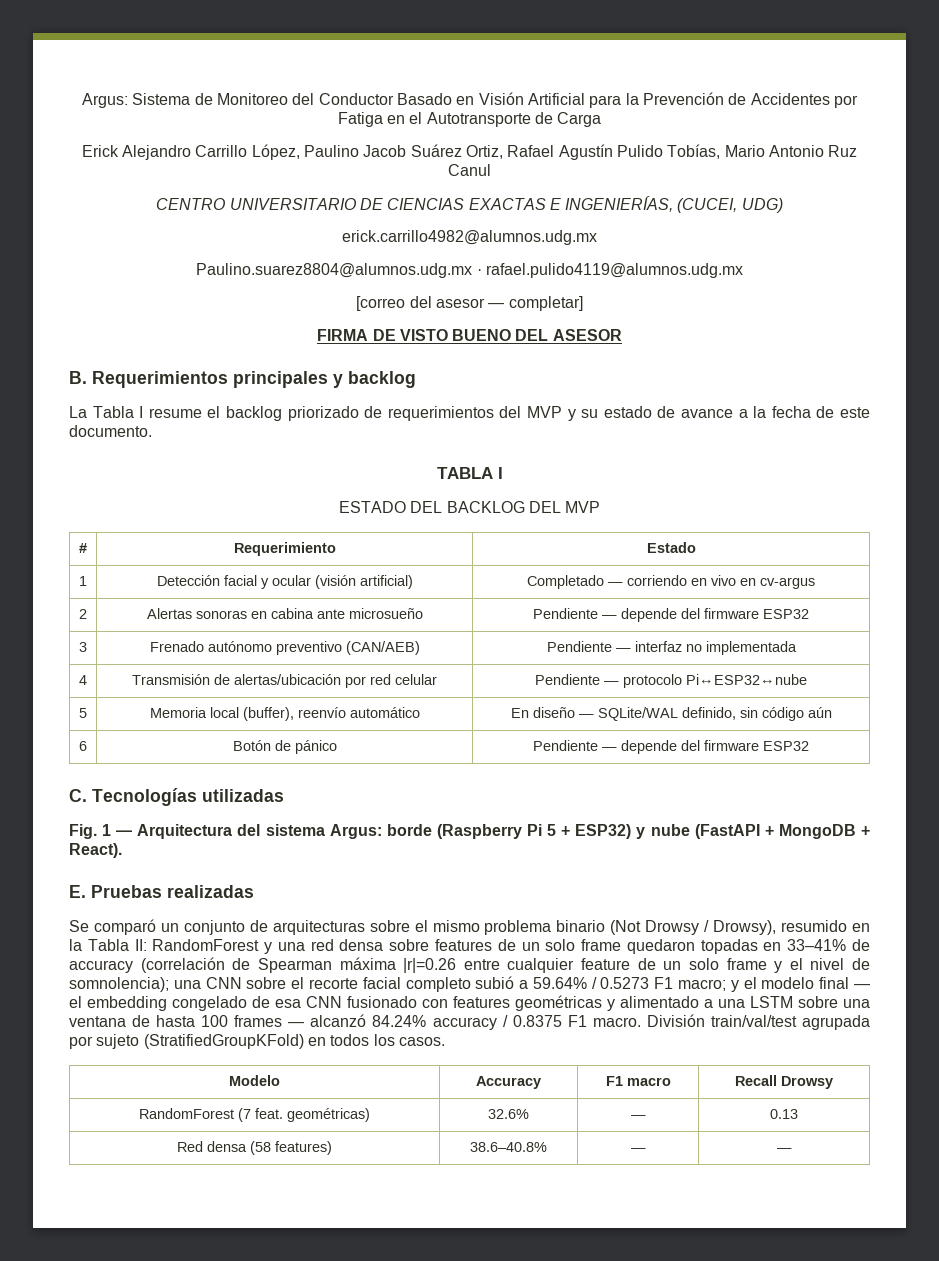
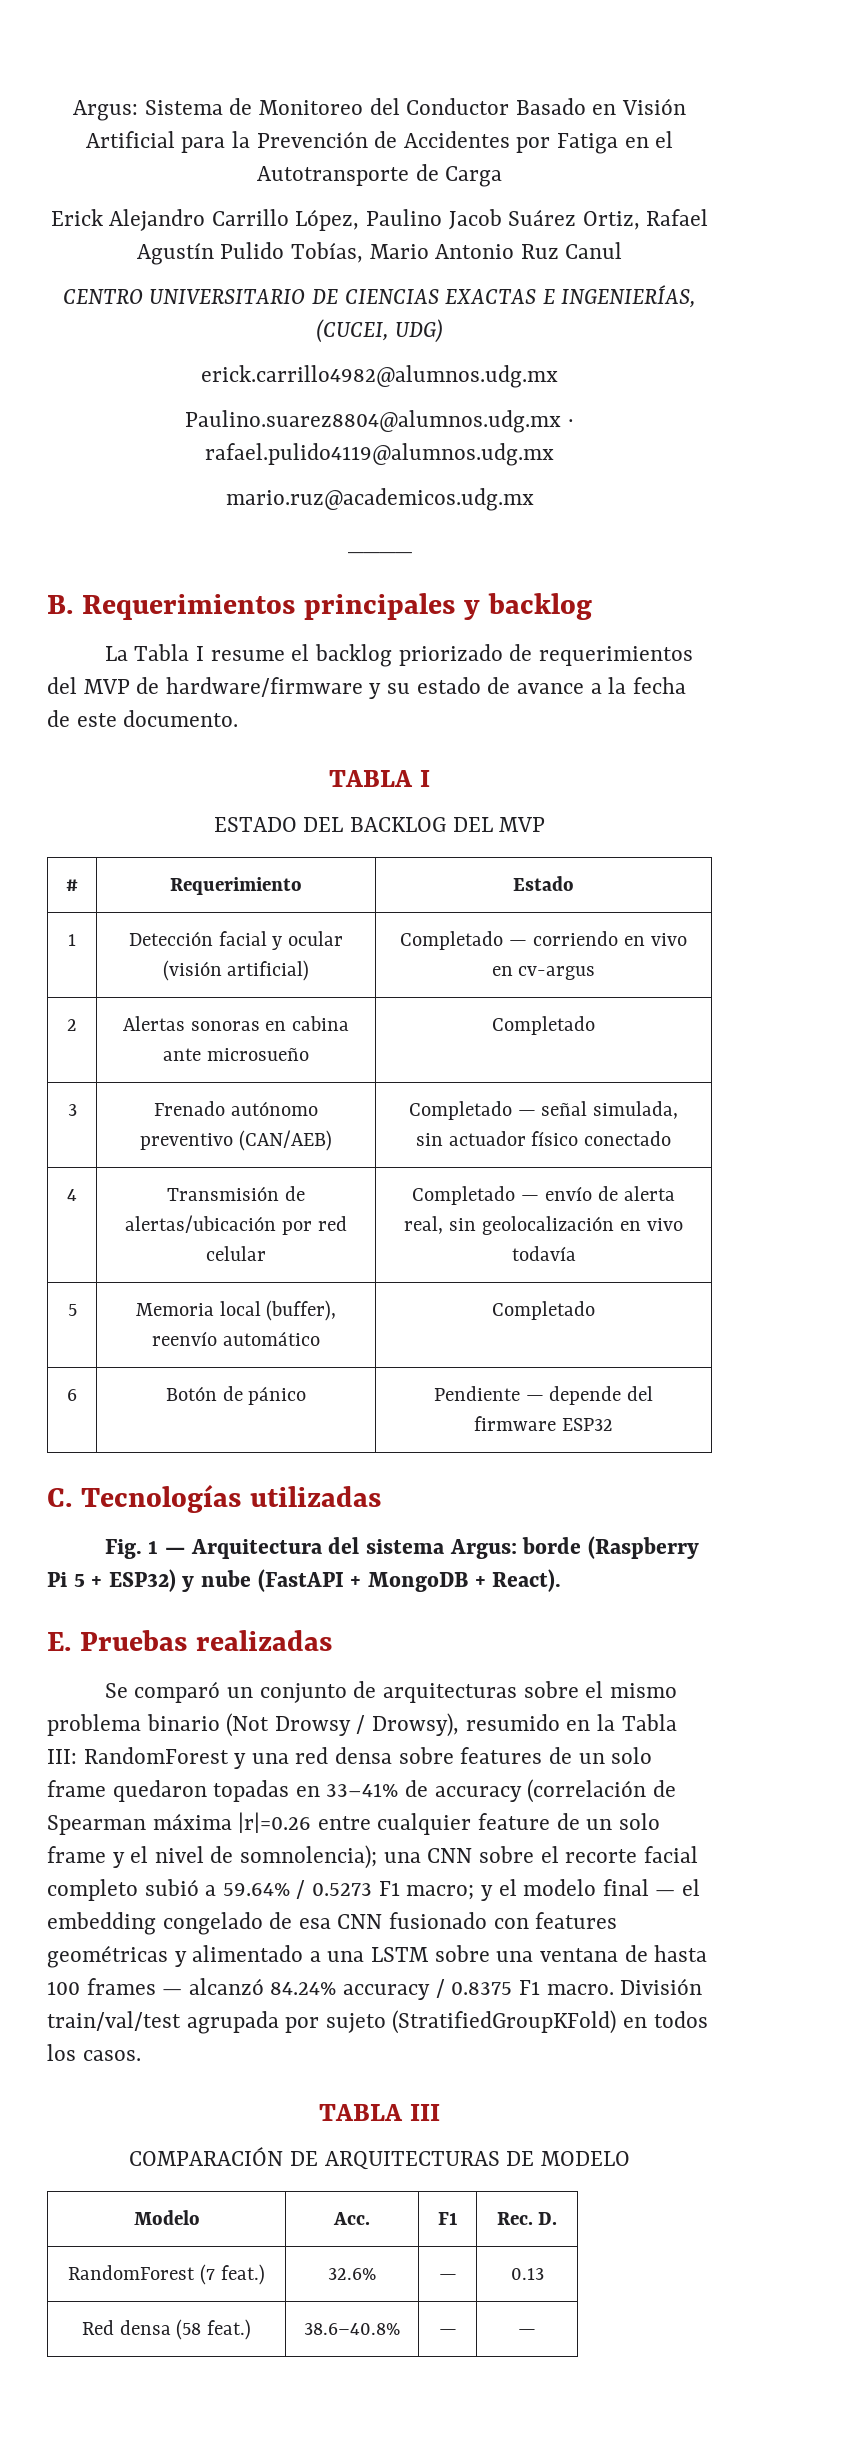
[356,296,583,311] [317,329,622,341] [correo del asesor — completar] // FIRMA DE VISTO BUENO DEL ASESOR -> [225,488,534,511] [347,550,412,554] mario.ruz@academicos.udg.mx // ____
(562, 412) none -> [136,677,363,697] de hardware/firmware
[533,608,809,622] Pendiente — depende del firmware ESP32 -> [492,1016,595,1035] Completado
[546,641,797,655] Pendiente — interfaz no implementada -> [408,1101,679,1120] [415,1131,672,1146] Completado — señal simulada, sin actuador físico conectado
[535,674,807,688] Pendiente — protocolo Pi↔ESP32↔nube -> [412,1186,675,1205] [404,1216,683,1235] [511,1246,576,1261] Completado — envío de alerta real, sin geolocalización en vivo todavía
[510,707,832,721] En diseño — SQLite/WAL definido, sin código aún -> [492,1301,595,1320] Completado
[134,939,147,951] II: -> [47,1749,77,1764] III:
(445, 1041) none -> [319,2104,440,2121] [129,2147,630,2170] // TABLA III // COMPARACIÓN DE ARQUITECTURAS DE MODELO
[476,1076,541,1089] [605,1076,671,1086] [735,1075,833,1089] Accuracy | F1 macro | Recall Drowsy -> [333,2212,370,2225] [437,2212,458,2225] [496,2212,558,2225] Acc. | F1 | Rec. D.
[255,1108,370,1122] feat. geométricas) -> [220,2264,265,2285] feat.)
[275,1141,332,1155] features) -> [207,2319,252,2340] feat.)

